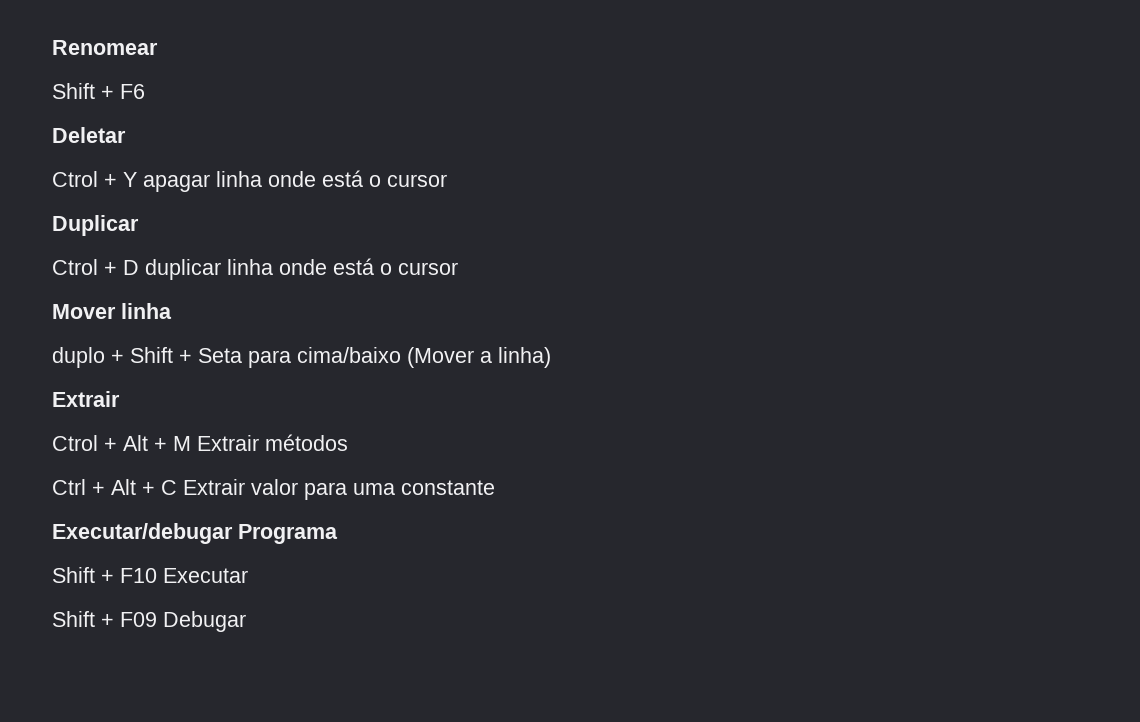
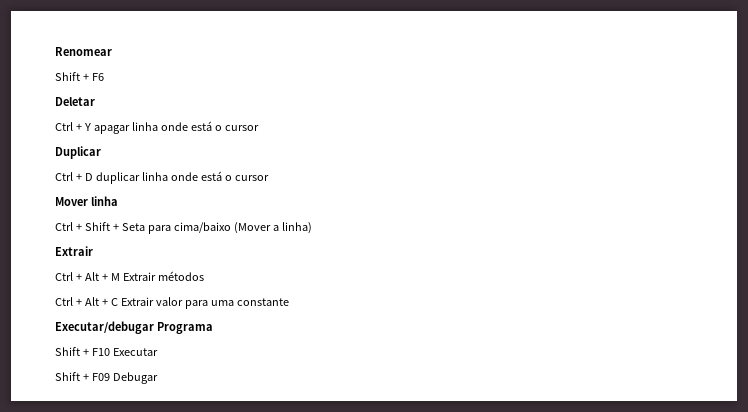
[52,171,98,187] Ctrol -> [55,122,73,131] Ctrl
[52,259,98,275] Ctrol -> [55,172,73,181] Ctrl
[52,347,105,368] duplo -> [55,222,73,231] Ctrl
[52,435,98,451] Ctrol -> [55,272,73,281] Ctrl

